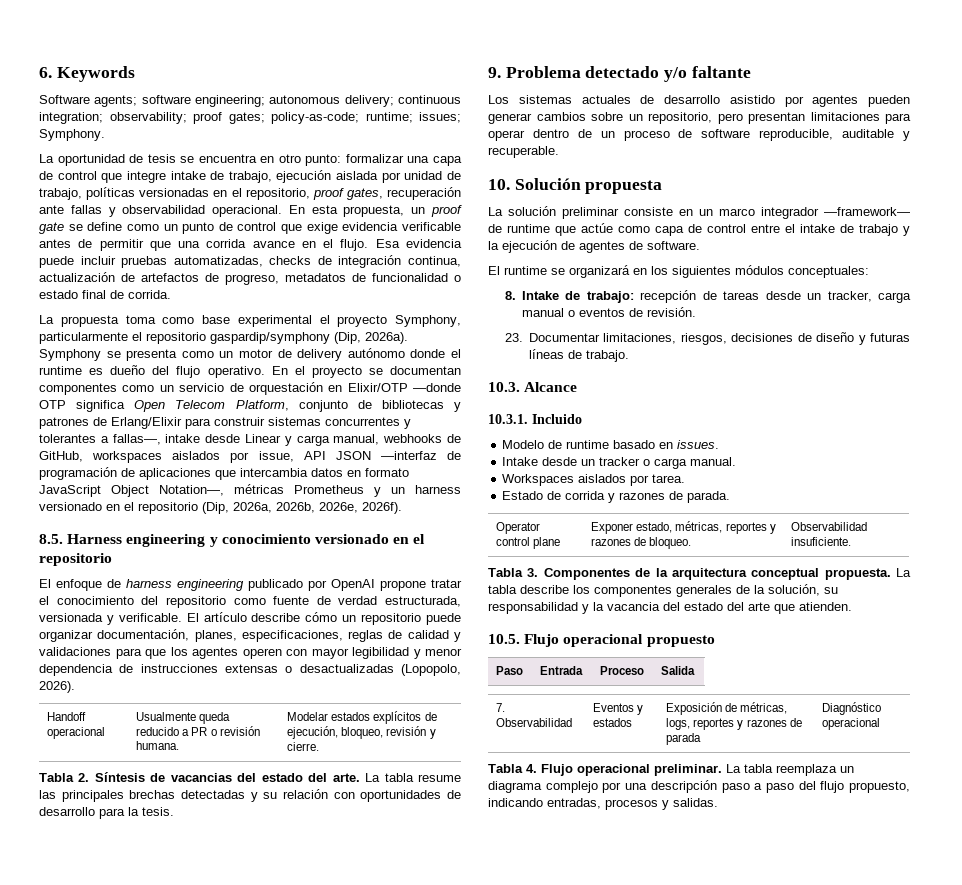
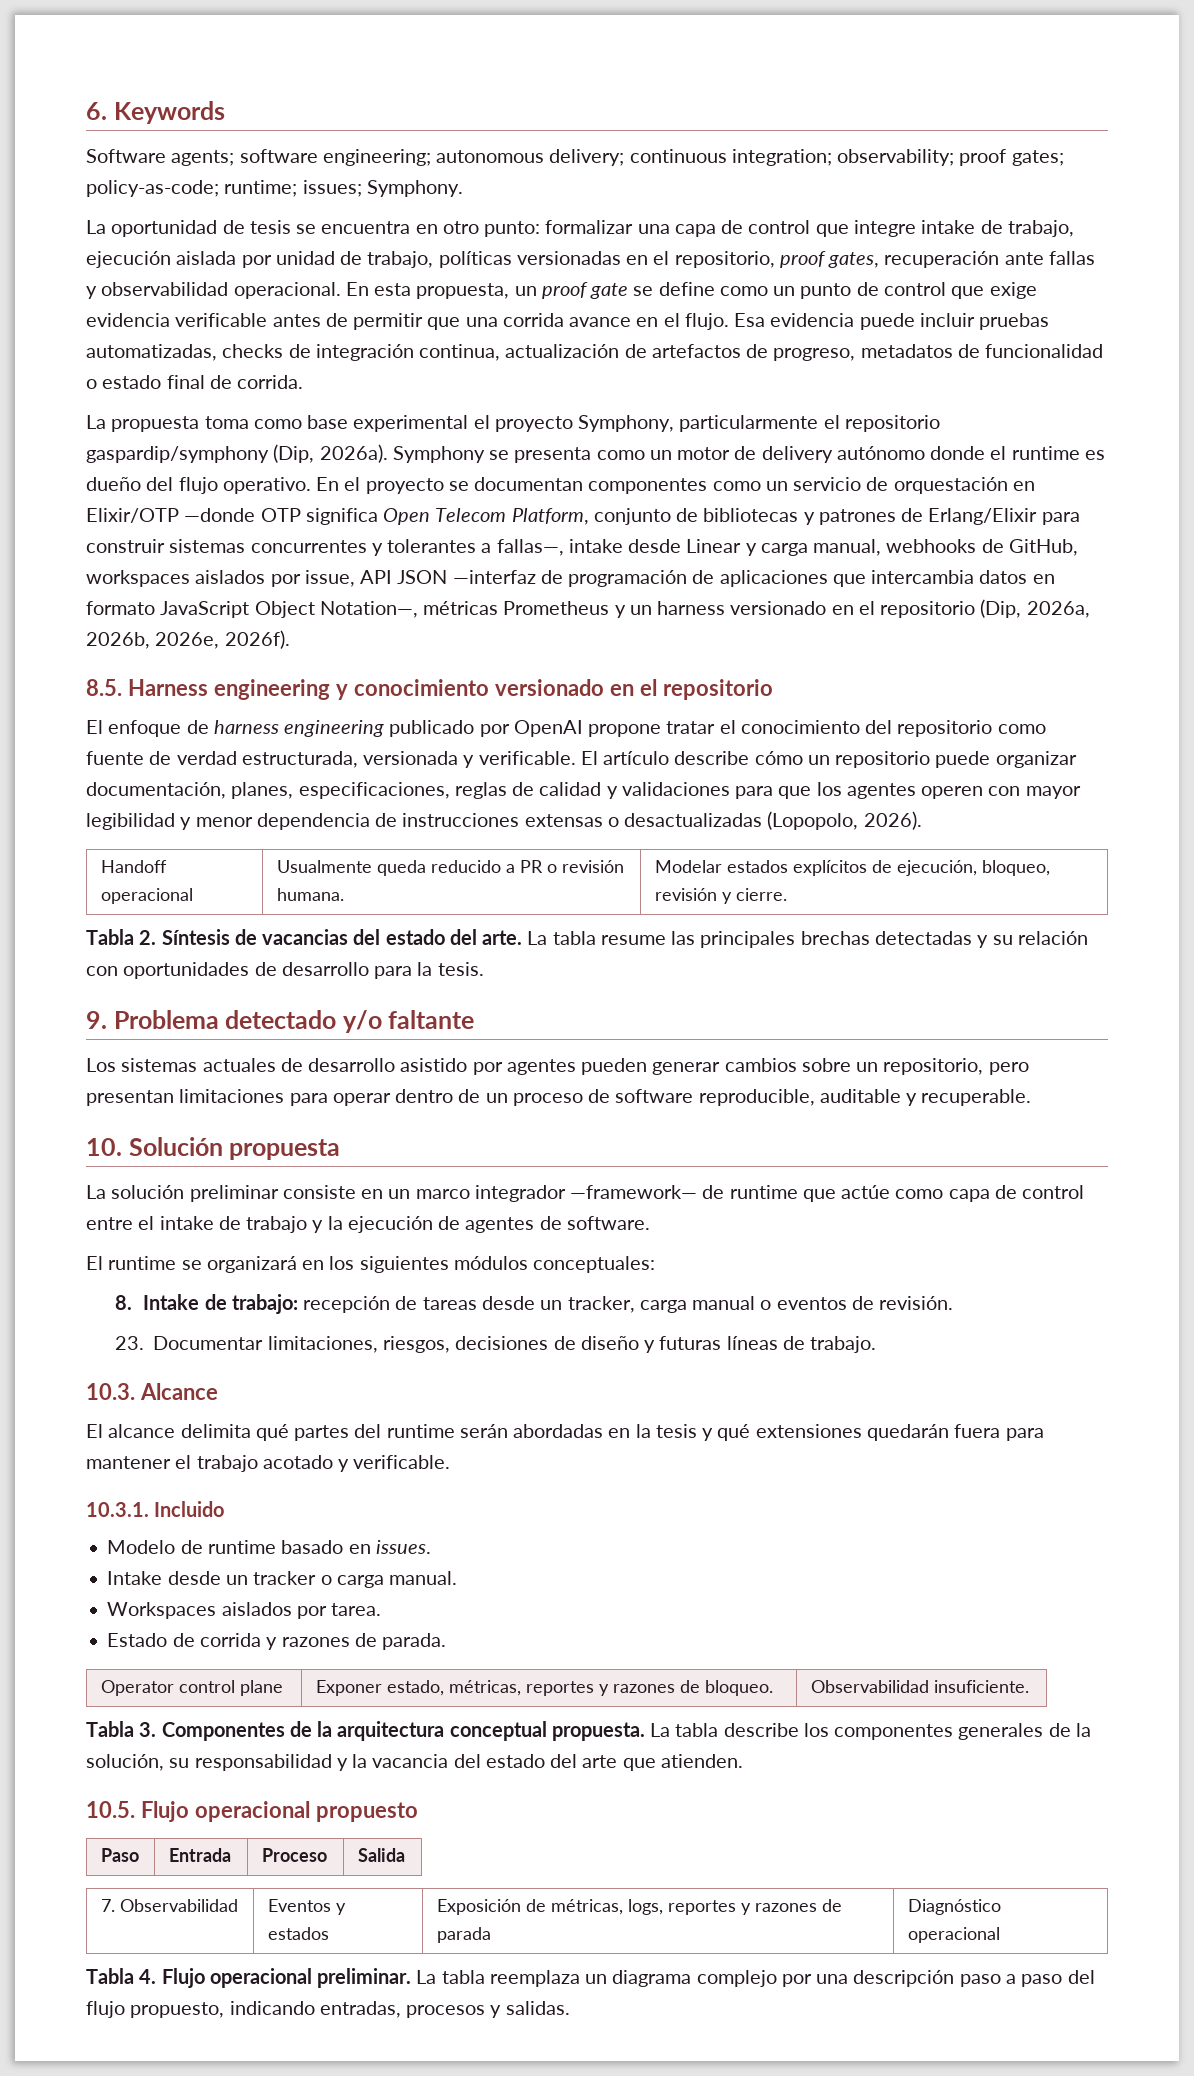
(578, 387) none -> [86,1424,1044,1441] [86,1455,451,1472] // El alcance delimita qué partes del runtime serán abordadas en la tesis y qué extensiones quedarán fuera para mantener el trabajo acotado y verificable.

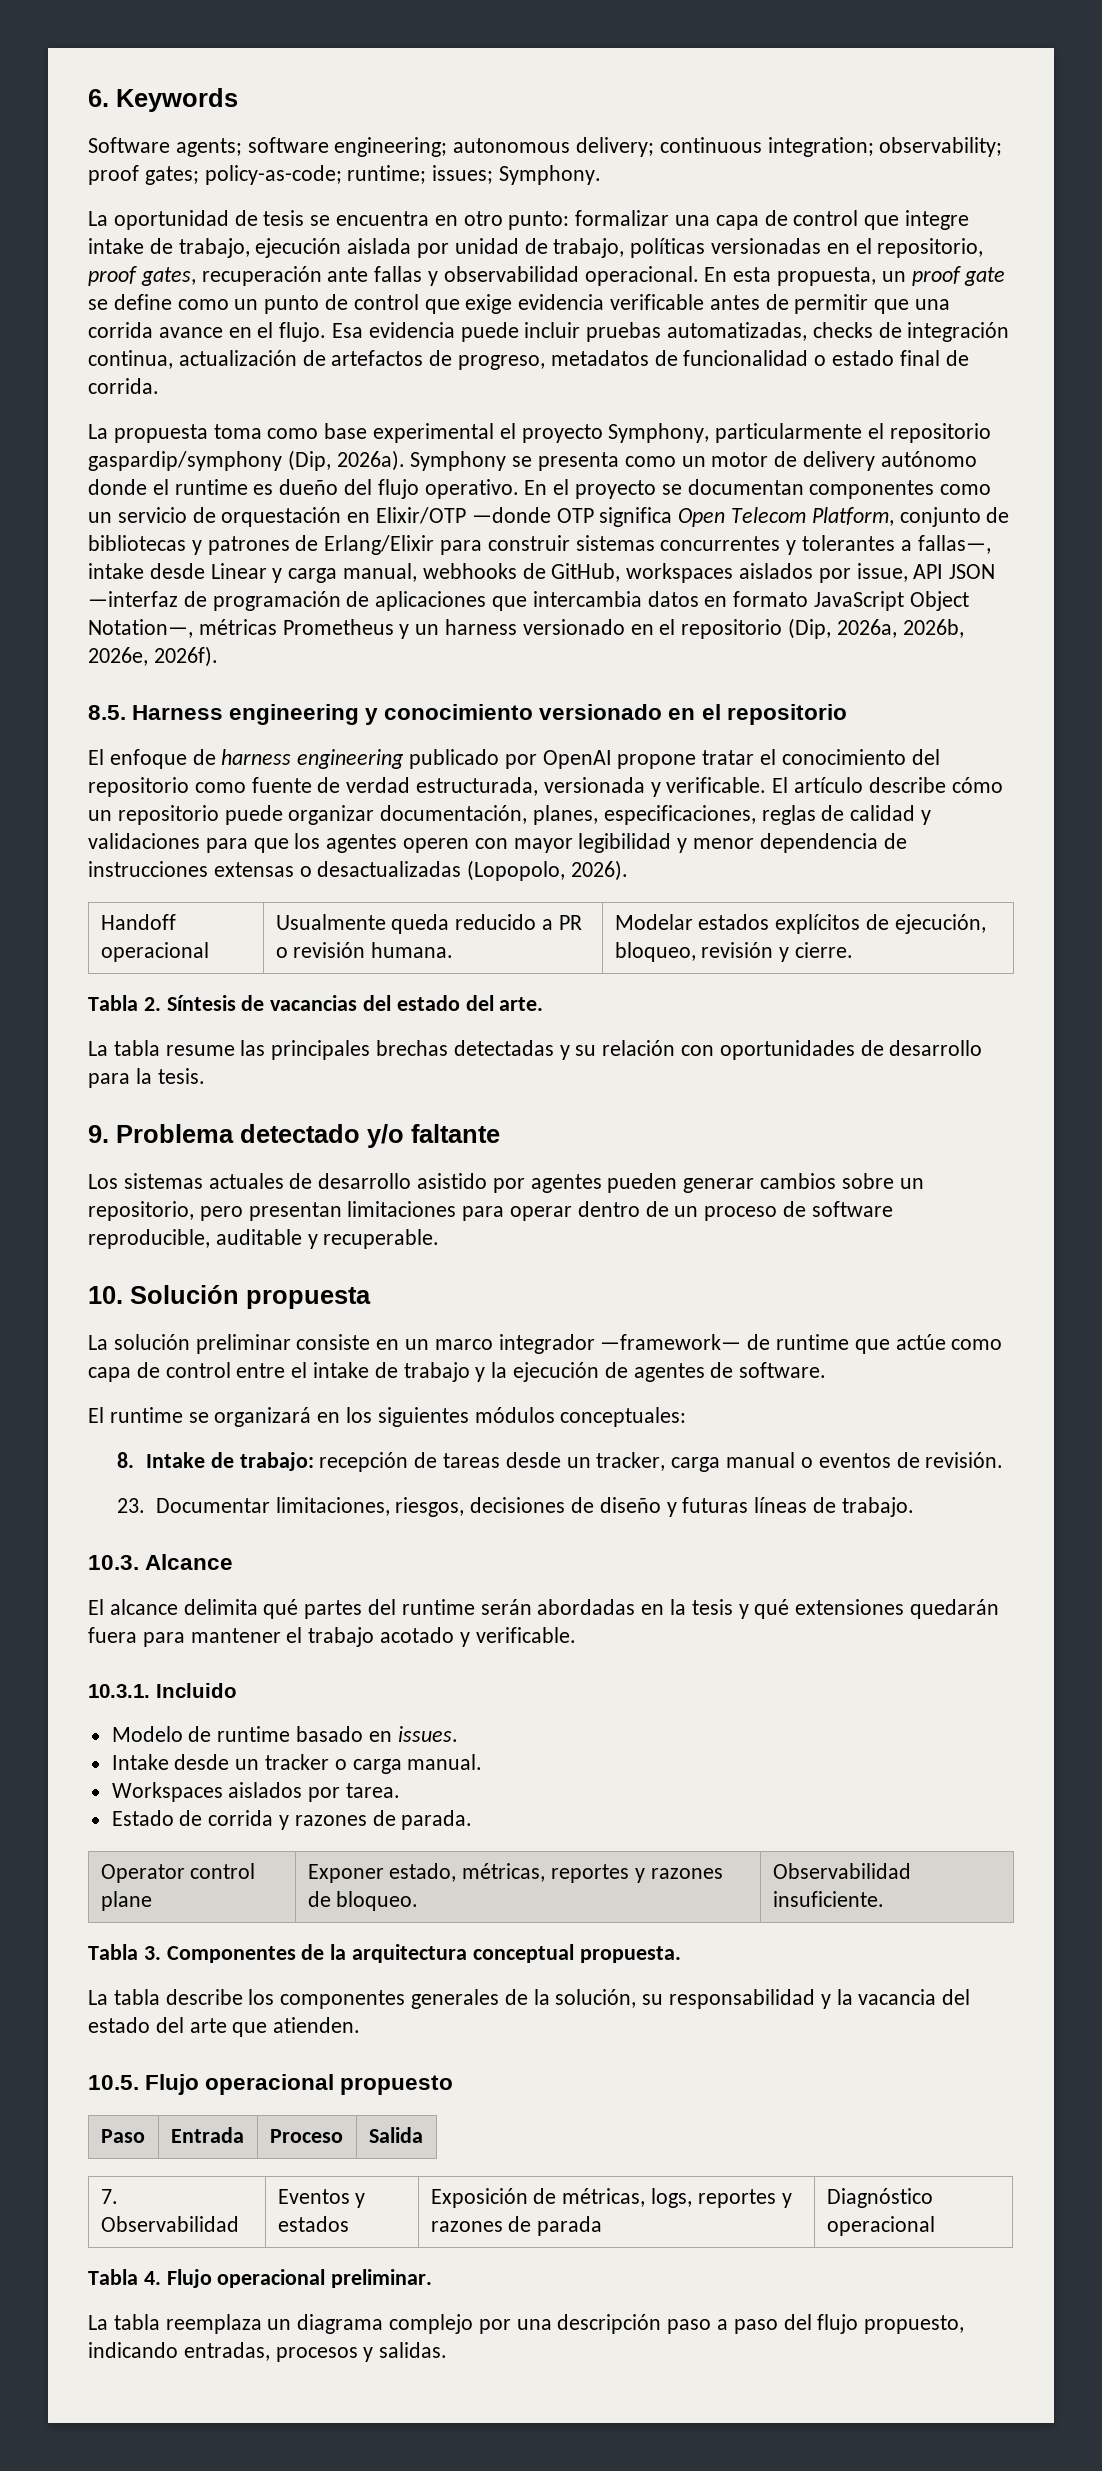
(523, 937) none -> (544, 1004) //
(645, 1731) none -> (681, 1954) //
(412, 1978) none -> (433, 2278) //

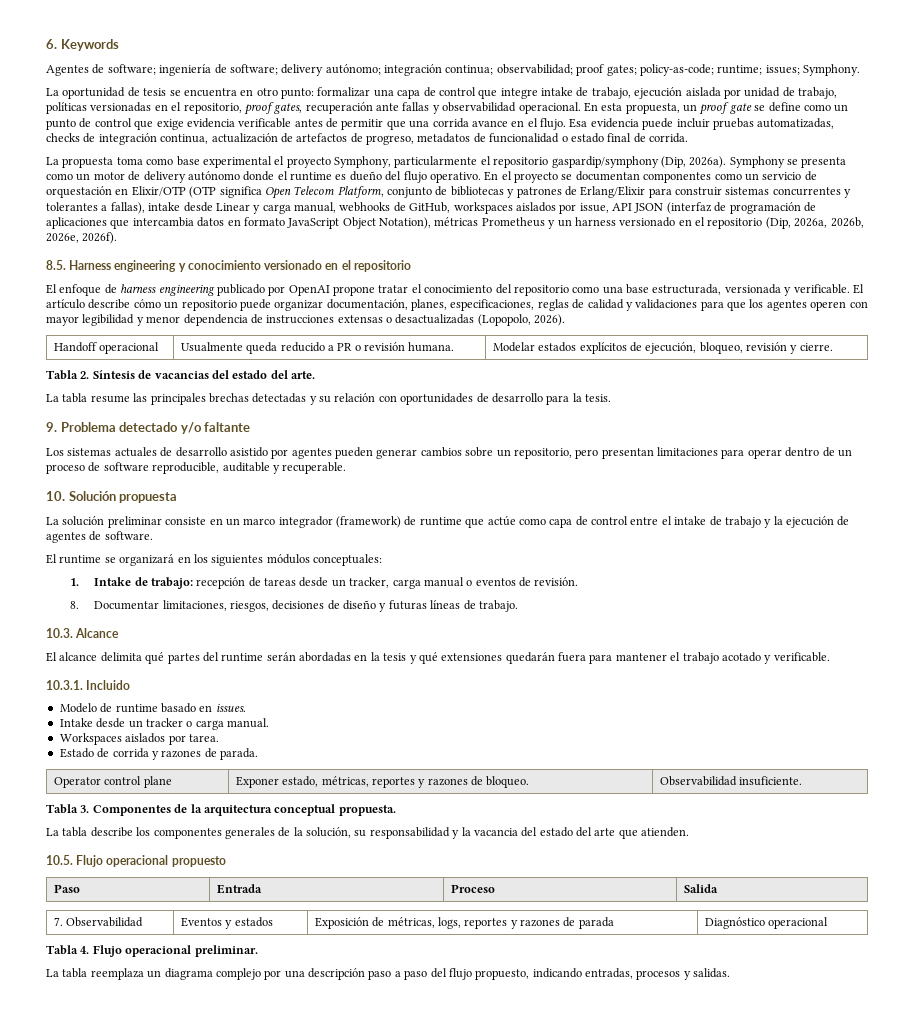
[88,137,1003,157] Software agents; software engineering; autonomous delivery; continuous integration; observability; -> [46,64,573,76] Agentes de software; ingeniería de software; delivery autónomo; integración continua; observabilidad;
[471,507,594,523] —donde OTP -> [189,186,217,198] (OTP
[917,535,991,554] fallas—, -> [110,202,145,214] fallas),
[88,591,178,607] —interfaz -> [666,202,712,214] (interfaz
[88,619,193,638] Notation—, -> [379,217,431,229] Notation),
[251,777,411,793] fuente de verdad -> [602,284,649,294] una base
[600,1334,742,1350] —framework— -> [336,516,401,528] (framework)
[117,1452,135,1468] 8. -> [70,578,80,586] 1.
[117,1498,146,1513] 23. -> [70,601,80,609] 8.

